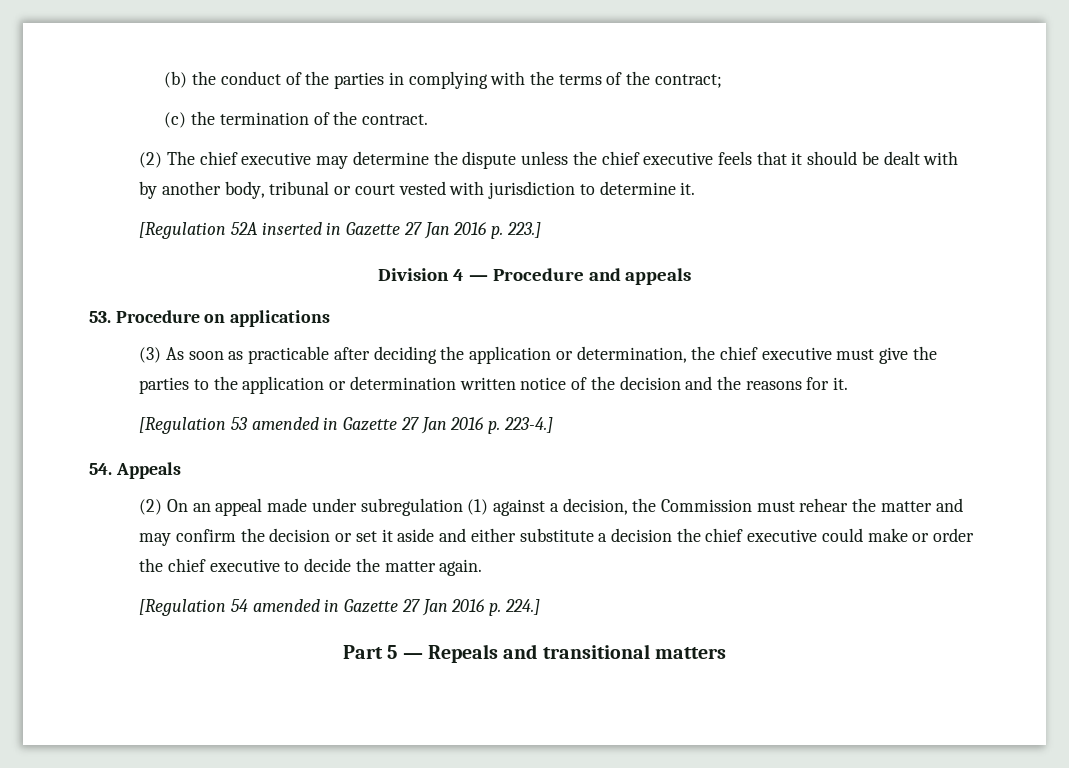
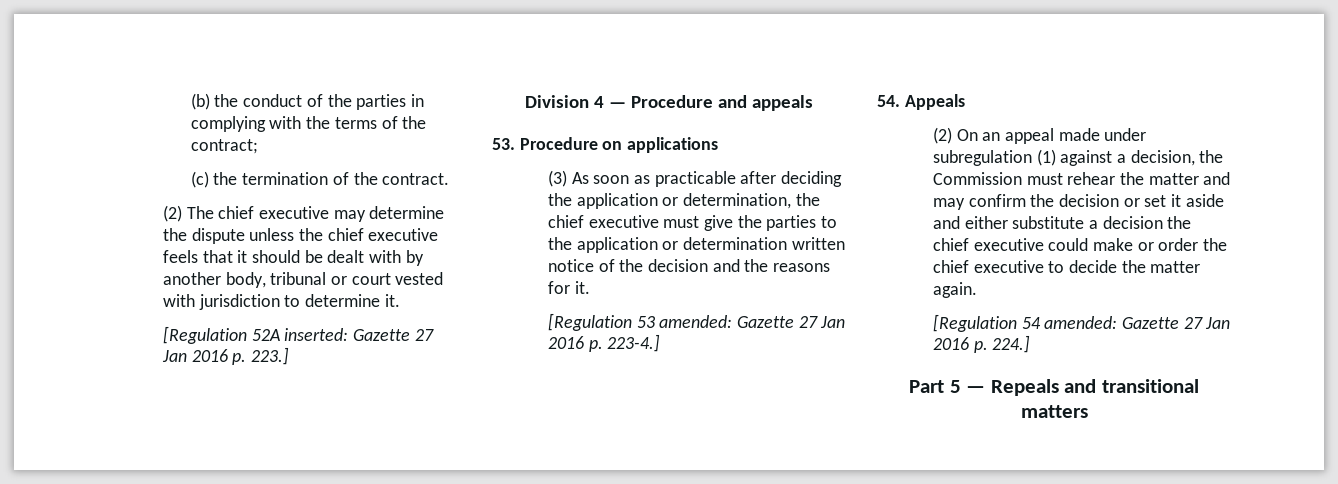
[261,222,342,235] inserted in -> [284,328,349,341] inserted:
[251,417,339,430] amended in -> [659,315,733,328] amended:
[252,599,340,612] amended in -> [1044,316,1118,329] amended:

